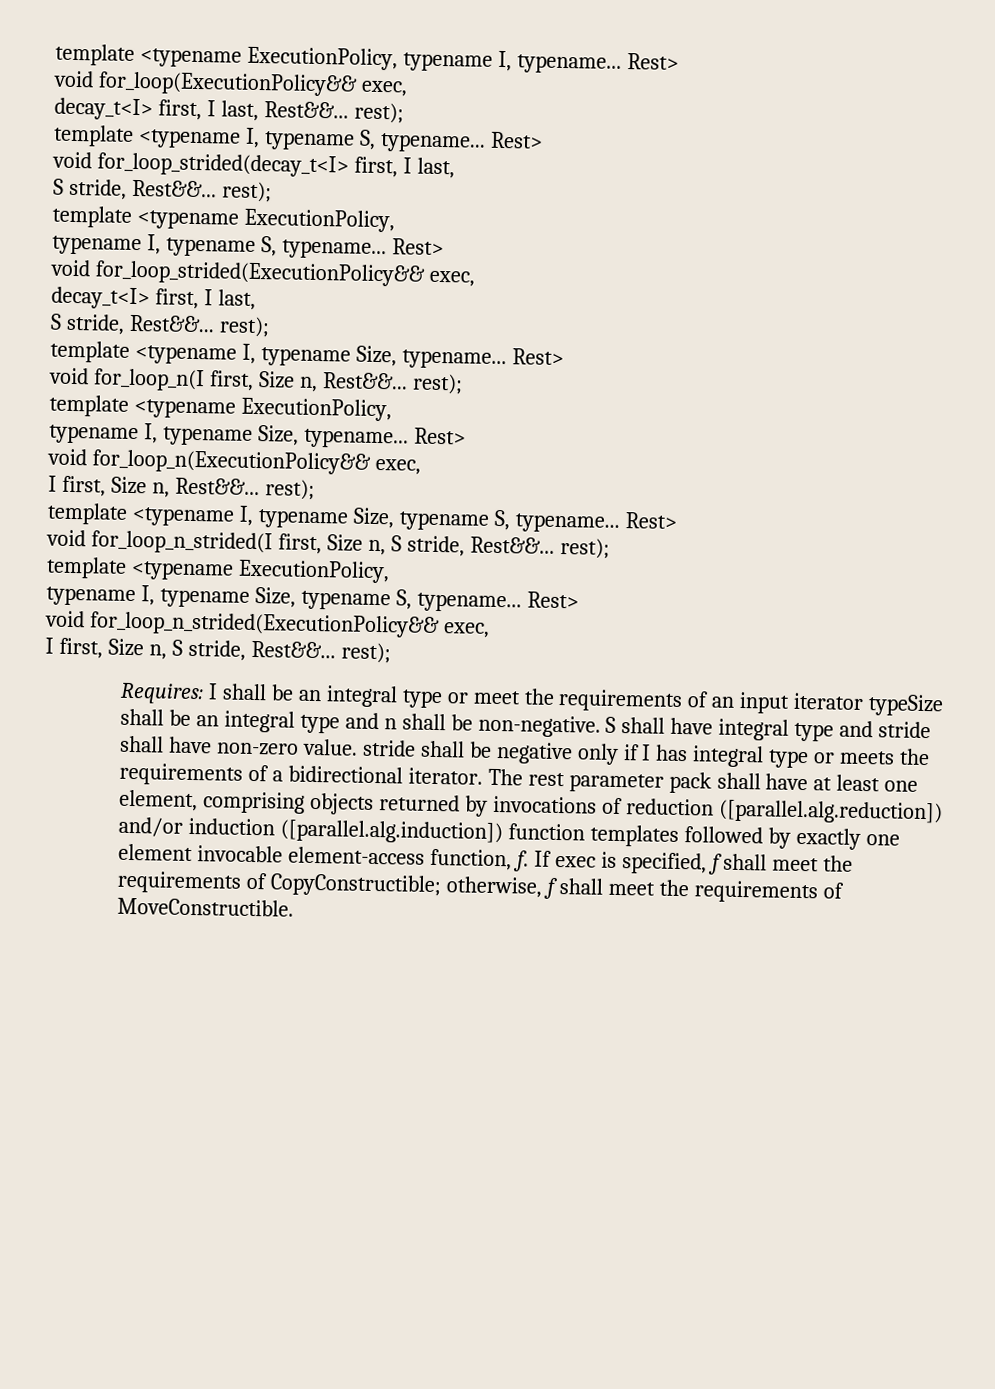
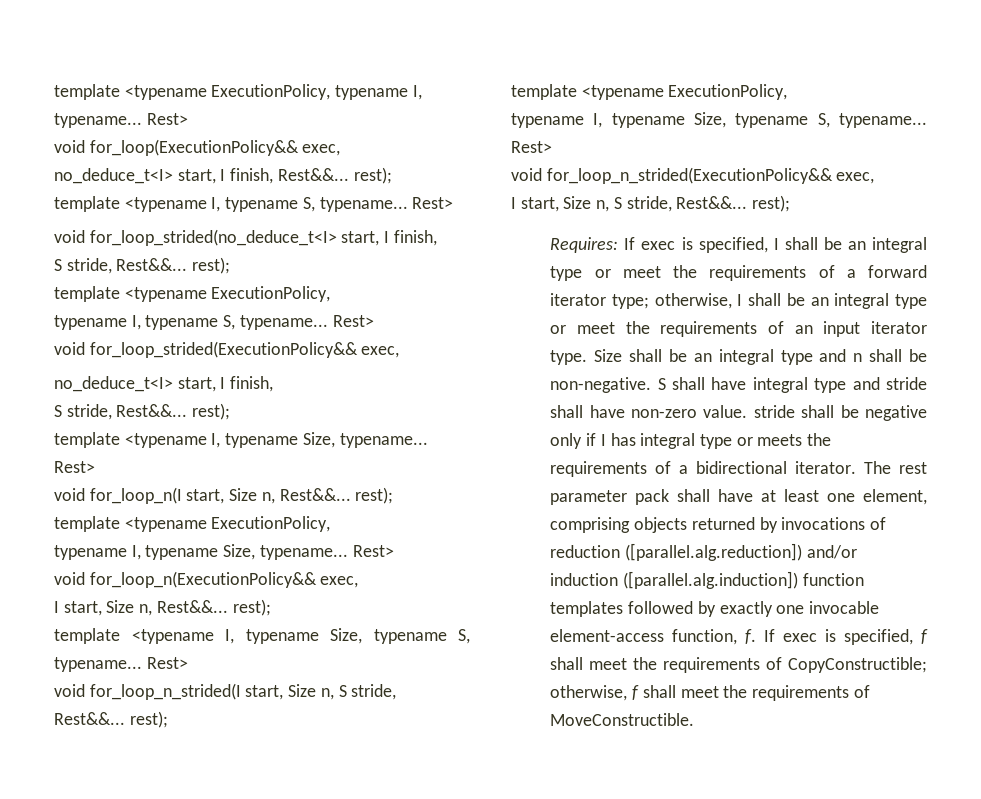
[54,97,259,121] decay_t<I> first, I last, -> [54,168,274,184] no_deduce_t<I> start, I finish,
[96,152,455,179] for_loop_strided(decay_t<I> first, I last, -> [89,229,437,246] for_loop_strided(no_deduce_t<I> start, I finish,
[51,286,256,310] decay_t<I> first, I last, -> [54,376,274,392] no_deduce_t<I> start, I finish,
[208,370,254,391] first, -> [186,489,225,504] start,
[61,475,106,497] first, -> [63,601,102,616] start,
[277,533,322,555] first, -> [245,685,284,700] start,
[58,637,103,659] first, -> [520,197,559,212] start,
(205, 693) none -> [624,237,927,253] [550,265,927,281] [550,293,732,309] If exec is specified, I shall be an integral type or meet the requirements of a forward iterator type; otherwise,
[868,694,945,717] typeSize -> [550,349,623,365] type. Size
[118,843,194,862] element -> (805, 609) none

